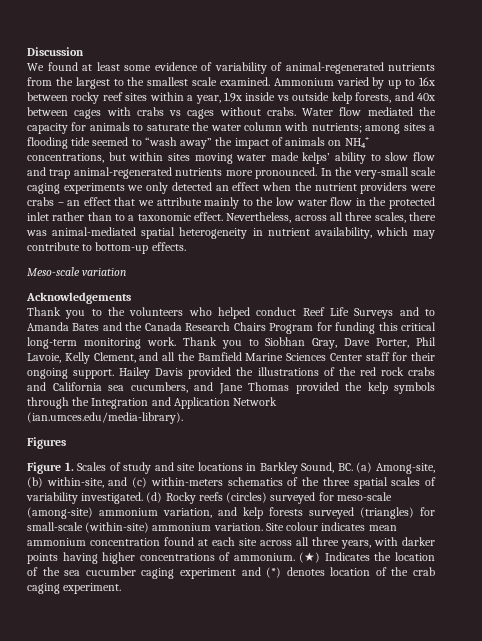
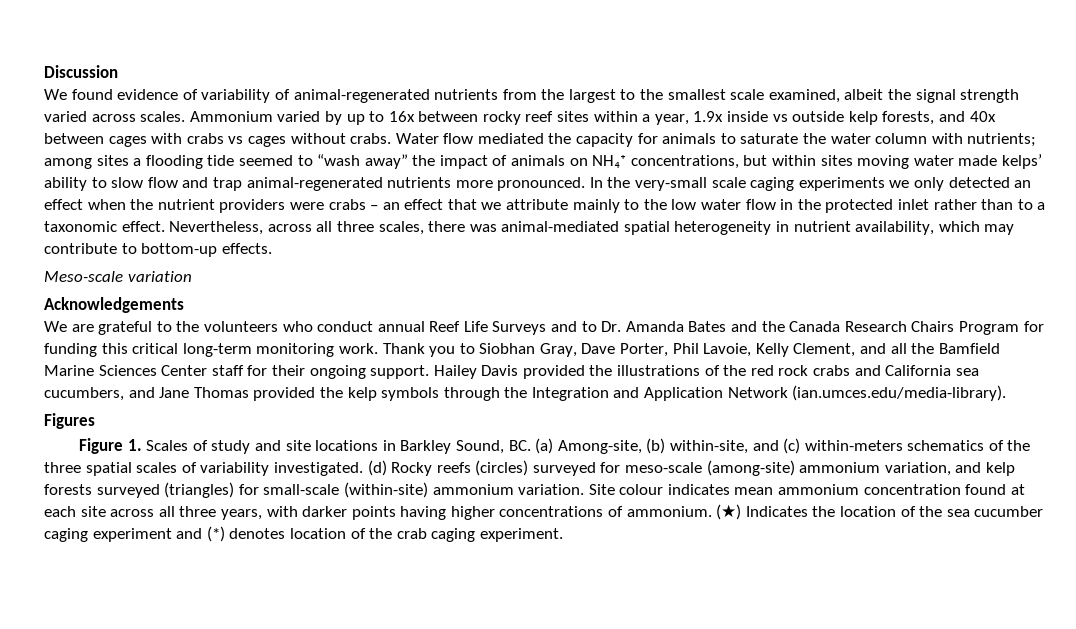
[82,62,151,71] at least some -> (113, 94) none
[219,77,270,86] examined. -> [768,89,1020,103] [44,111,186,122] examined, albeit the signal strength varied across scales.
[27,307,86,319] Thank you -> [44,321,153,335] We are grateful
[218,307,297,319] helped conduct -> [317,321,425,332] conduct annual
(435, 312) none -> [601,321,622,332] Dr.

